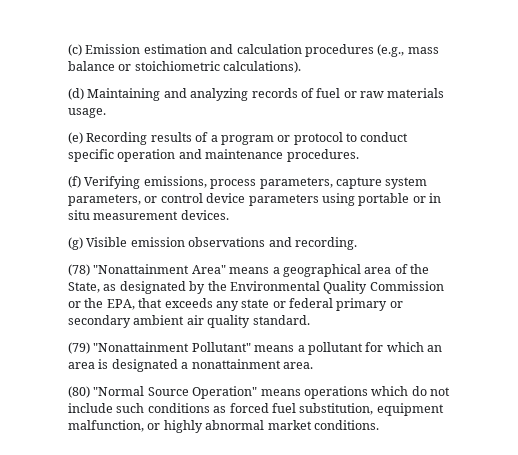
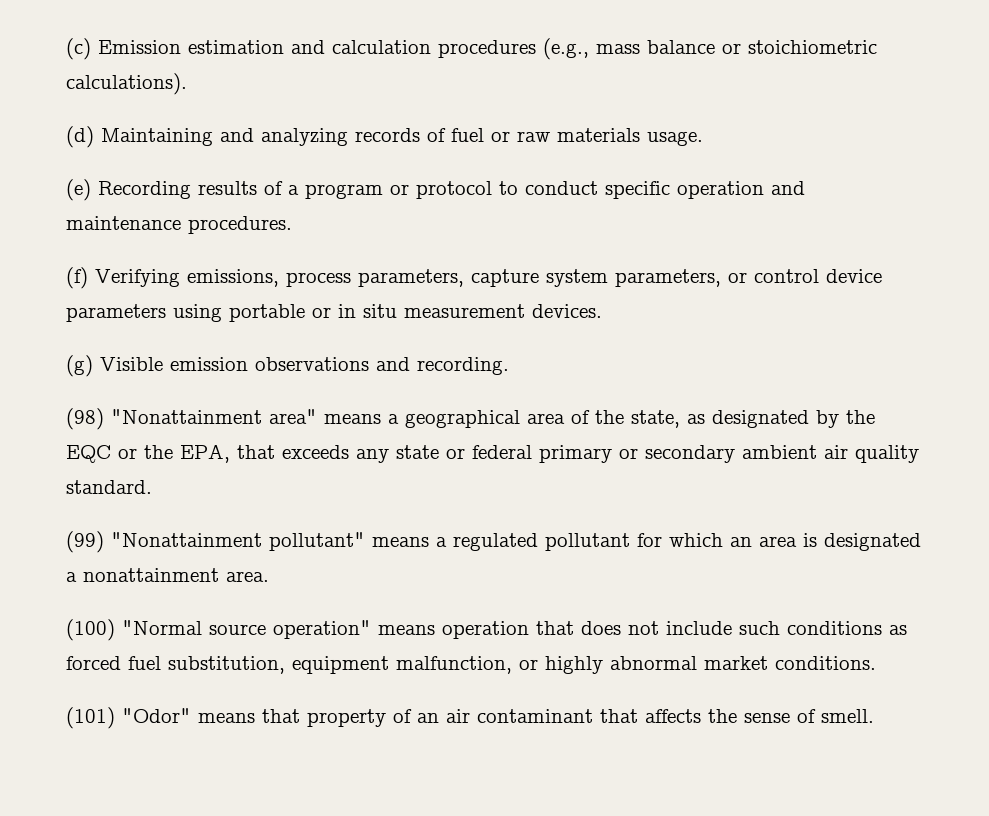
[68,264,226,276] (78) "Nonattainment Area" -> [66,408,317,430] (98) "Nonattainment area"
[68,282,100,293] State, -> [631,410,680,428] state,
[229,281,444,294] Environmental Quality Commission -> [66,445,111,463] EQC
[68,342,305,354] (79) "Nonattainment Pollutant" means a -> [66,531,538,553] (99) "Nonattainment pollutant" means a regulated
[68,386,427,399] (80) "Normal Source Operation" means operations which do -> [66,619,621,641] (100) "Normal source operation" means operation that does
(379, 425) none -> [66,707,874,729] // (101) "Odor" means that property of an air contaminant that affects the sense of smell.

